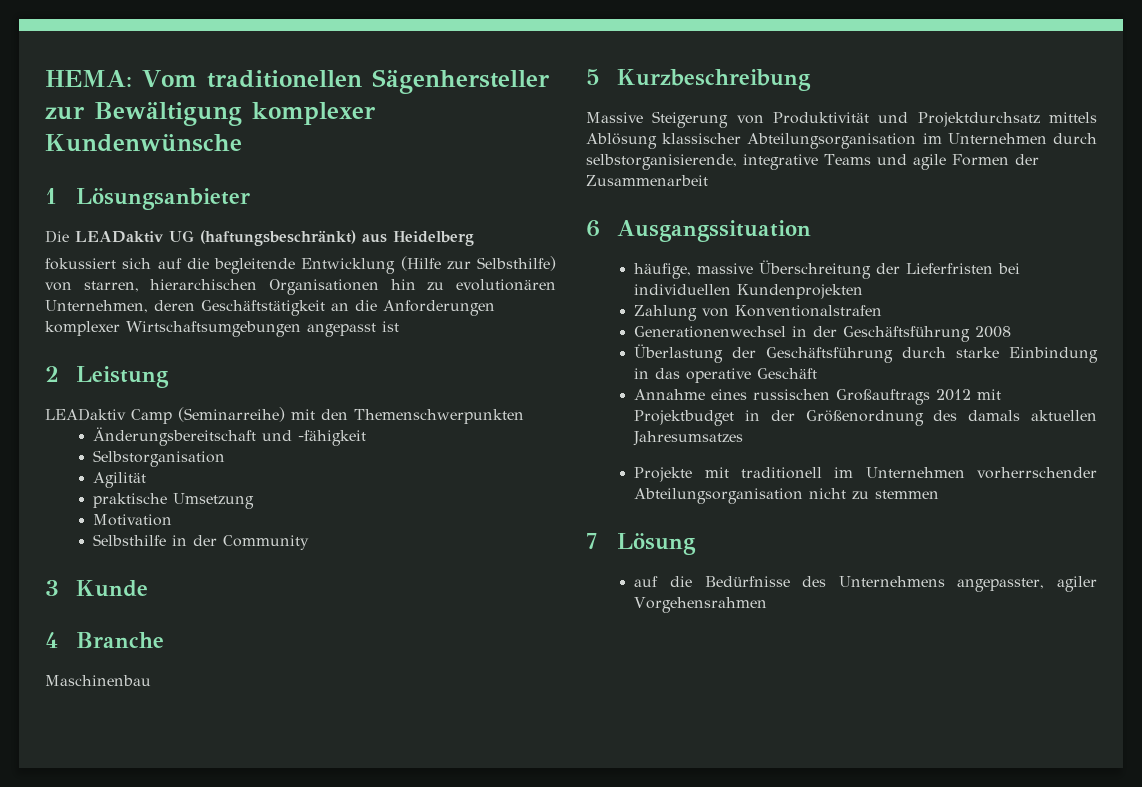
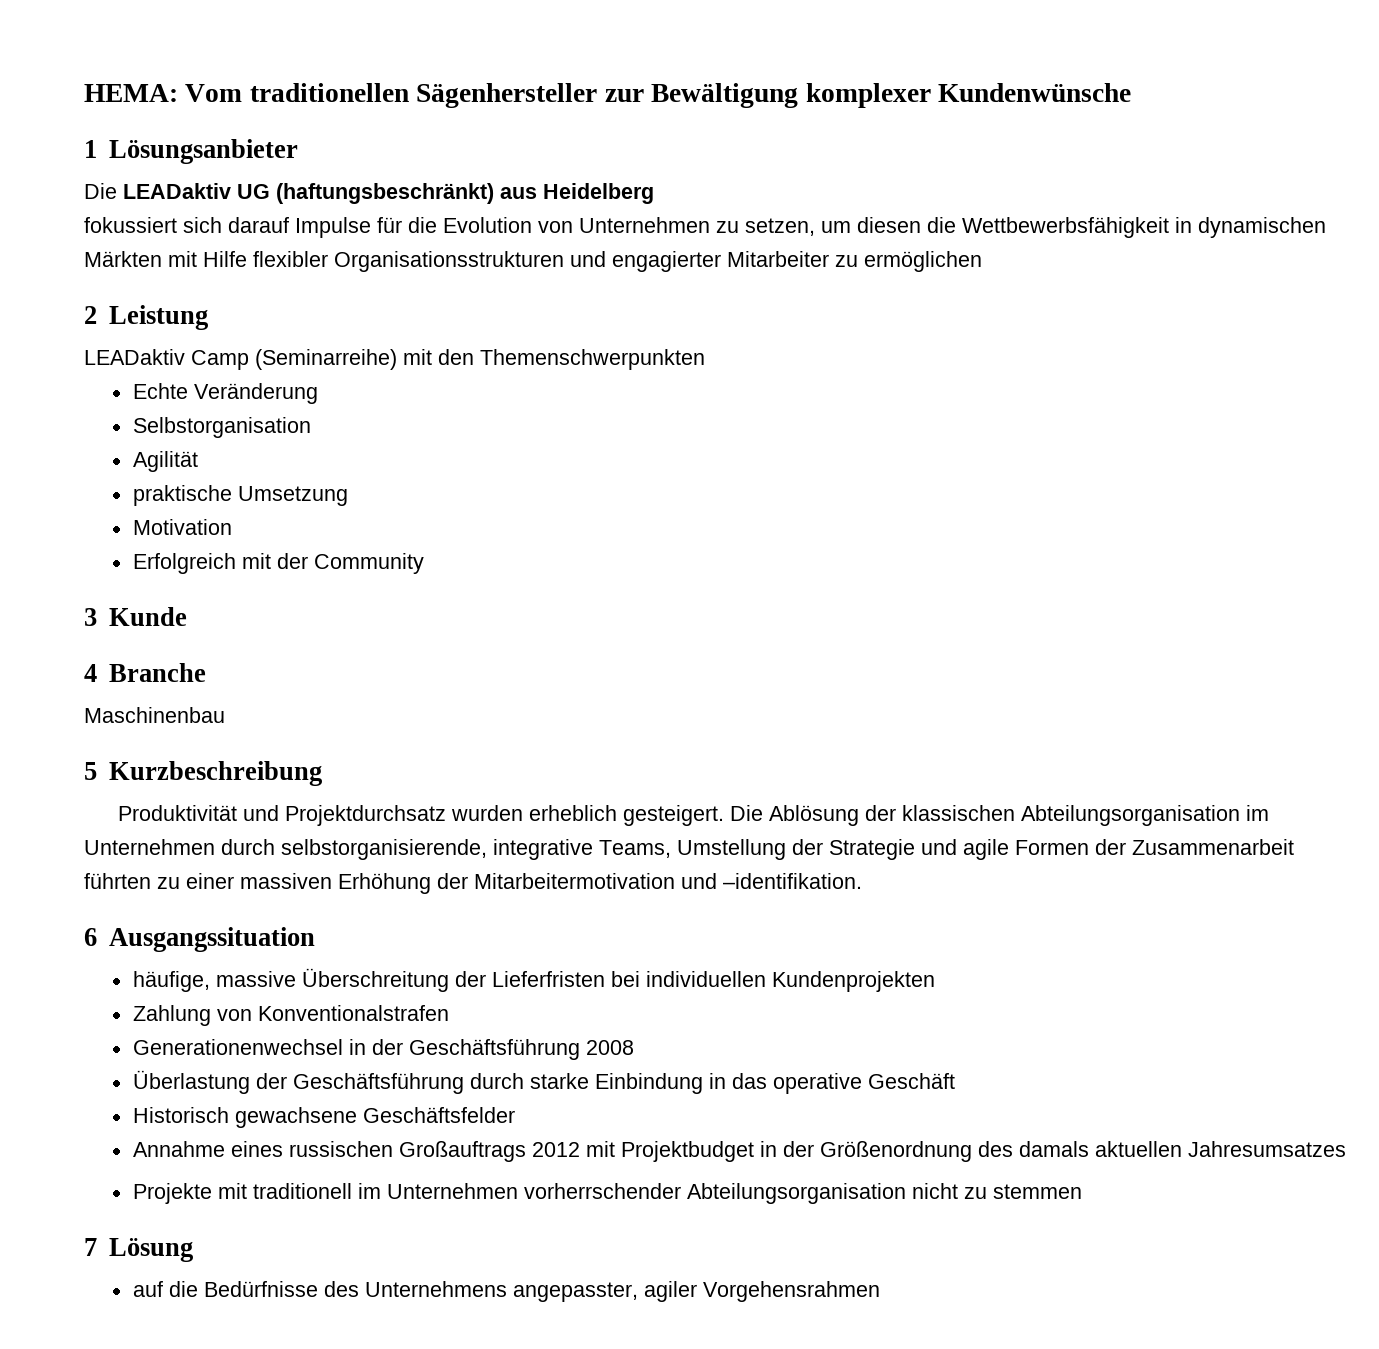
[157,256,556,274] [45,279,556,295] [45,300,495,316] [45,321,399,337] auf die begleitende Entwicklung (Hilfe zur Selbsthilfe) von starren, hierarchischen Organisationen hin zu evolutionären Unternehmen, deren Geschäftstätigkeit an die Anforderungen komplexer Wirtschaftsumgebungen angepasst ist -> [228,217,1326,238] [84,251,982,272] darauf Impulse für die Evolution von Unternehmen zu setzen, um diesen die Wettbewerbsfähigkeit in dynamischen Märkten mit Hilfe flexibler Organisationsstrukturen und engagierter Mitarbeiter zu ermöglichen
[93,427,367,446] Änderungsbereitschaft und -fähigkeit -> [132,383,318,404] Echte Veränderung
[93,534,188,546] Selbsthilfe in -> [132,553,271,574] Erfolgreich mit
[586,111,1097,128] [586,133,742,149] Massive Steigerung von Produktivität und Projektdurchsatz mittels Ablösung klassischer -> [118,805,1016,826] Produktivität und Projektdurchsatz wurden erheblich gesteigert. Die Ablösung der klassischen
[824,154,871,165] Teams -> [599,839,915,860] Teams, Umstellung der Strategie
(708, 180) none -> [84,873,862,894] führten zu einer massiven Erhöhung der Mitarbeitermotivation und –identifikation.
(818, 373) none -> [132,1107,515,1128] // Historisch gewachsene Geschäftsfelder

